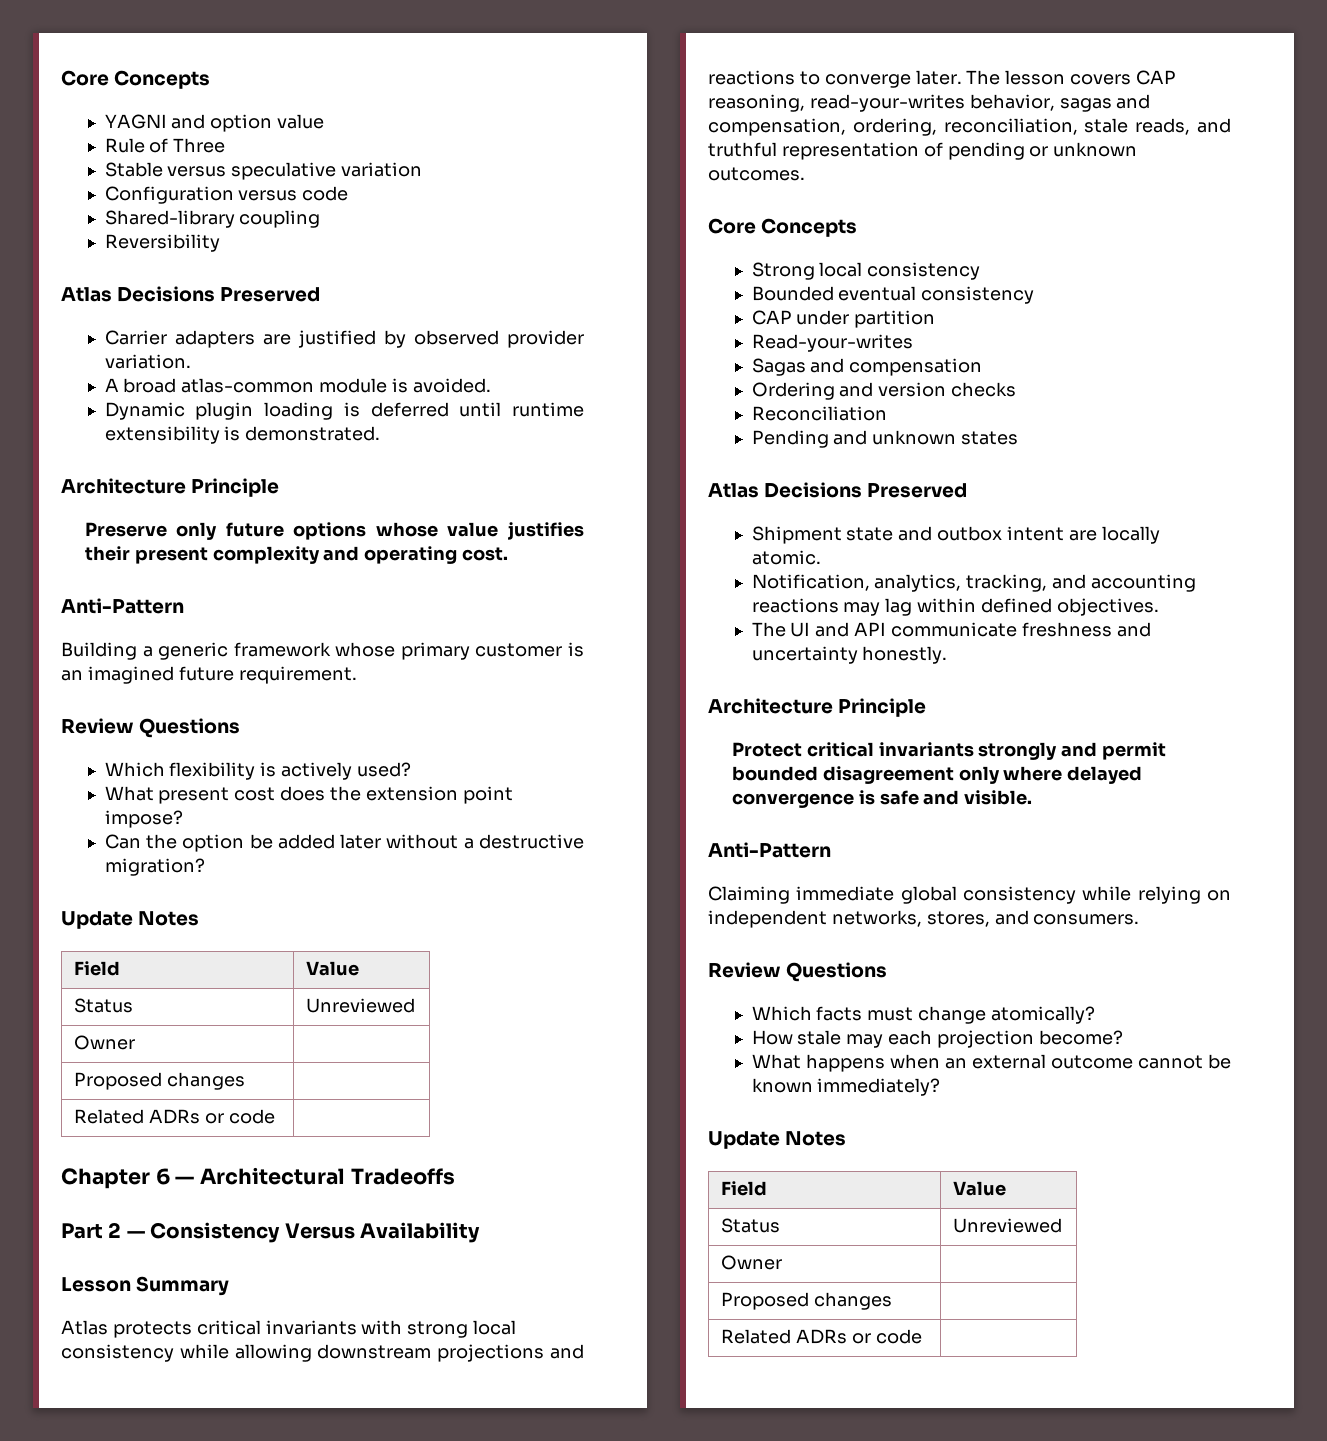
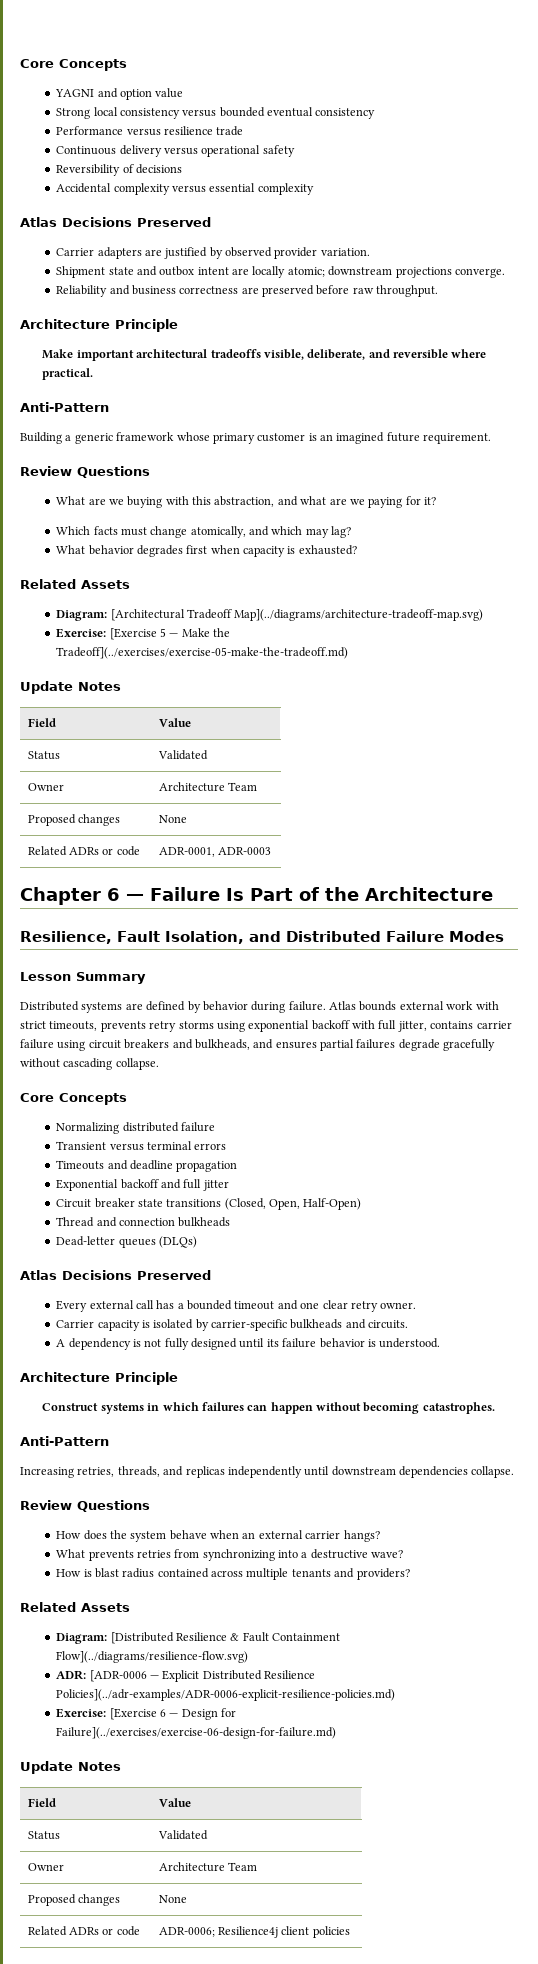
[104,138,226,153] [104,162,423,180] [104,186,349,204] [104,210,321,228] [104,234,220,252] Rule of Three // Stable versus speculative variation // Configuration versus code // Shared-library coupling // Reversibility -> [56,107,376,119] [56,126,244,136] [56,145,295,157] [56,164,182,176] [56,183,314,195] Strong local consistency versus bounded eventual consistency // Performance versus resilience trade // Continuous delivery versus operational safety // Reversibility of decisions // Accidental complexity versus essential complexity
[104,378,491,393] [104,402,584,420] [104,426,381,444] [61,478,280,497] [84,522,584,540] [84,546,509,564] A broad atlas-common module is avoided. // Dynamic plugin loading is deferred until runtime extensibility is demonstrated. // Architecture Principle // Preserve only future options whose value justifies their present complexity and operating cost. -> [56,266,505,278] [56,285,439,297] [20,319,178,332] [42,349,487,361] [42,368,94,380] Shipment state and outbox intent are locally atomic; downstream projections converge. // Reliability and business correctness are preserved before raw throughput. // Architecture Principle // Make important architectural tradeoffs visible, deliberate, and reversible where practical.
[104,762,412,780] [104,786,513,804] [104,810,183,828] [104,834,584,852] [104,858,205,876] [61,911,200,929] [74,961,121,976] [306,961,360,976] [74,998,134,1013] [306,998,416,1013] [74,1035,136,1050] [74,1072,246,1090] [74,1109,275,1124] Which flexibility is actively used? // What present cost does the extension point impose? // Can the option be added later without a destructive migration? // Update Notes // Field | Value // Status | Unreviewed // Owner | // Proposed changes | // Related ADRs or code | -> [56,496,437,508] [56,526,352,538] [56,545,357,557] [20,579,130,589] [56,609,484,621] [56,628,231,640] [56,647,349,659] [20,681,121,694] [27,718,56,727] [158,718,191,727] [27,751,60,760] [157,750,208,760] [27,783,64,791] [158,782,257,792] [27,814,120,826] [158,815,187,823] [27,846,140,856] [158,847,271,857] What are we buying with this abstraction, and what are we paying for it? // Which facts must change atomically, and which may lag? // What behavior degrades first when capacity is exhausted? // Related Assets // Diagram: [Architectural Tradeoff Map](../diagrams/architecture-tradeoff-map.svg) // Exercise: [Exercise 5 — Make the Tradeoff](../exercises/exercise-05-make-the-tradeoff.md) // Update Notes // Field | Value // Status | Validated // Owner | Architecture Team // Proposed changes | None // Related ADRs or code | ADR-0001, ADR-0003
[200,1167,455,1185] [61,1222,480,1243] [61,1276,230,1296] [61,1320,517,1338] [61,1344,584,1362] [708,70,1177,88] [708,94,1151,112] [708,118,1231,136] [708,142,1138,160] [708,167,805,181] [708,218,858,237] [751,262,981,280] [751,286,1035,304] [751,310,936,328] [751,334,913,352] [751,358,983,376] [751,382,1017,400] [751,406,887,421] [751,430,1019,448] [708,482,968,498] [751,526,1160,544] [751,550,821,565] [751,574,1197,592] [751,598,1159,616] [751,622,1151,637] [751,646,948,664] [708,698,927,717] [731,742,1167,760] [731,766,1143,784] [731,790,1033,808] [708,842,831,858] [708,886,1231,904] [708,910,1140,928] [708,962,888,982] [751,1006,1096,1024] [751,1030,1123,1048] [751,1054,1231,1072] [751,1078,941,1096] [708,1131,847,1149] [721,1181,768,1196] [953,1181,1007,1196] [721,1218,781,1233] [953,1218,1063,1233] [721,1255,783,1270] [721,1292,893,1310] [721,1329,922,1344] Architectural Tradeoffs // Part 2 — Consistency Versus Availability // Lesson Summary // Atlas protects critical invariants with strong local consistency while allowing downstream projections and reactions to converge later. The lesson covers CAP reasoning, read-your-writes behavior, sagas and compensation, ordering, reconciliation, stale reads, and truthful representation of pending or unknown outcomes. // Core Concepts // Strong local consistency // Bounded eventual consistency // CAP under partition // Read-your-writes // Sagas and compensation // Ordering and version checks // Reconciliation // Pending and unknown states // Atlas Decisions Preserved // Shipment state and outbox intent are locally atomic. // Notification, analytics, tracking, and accounting reactions may lag within defined objectives. // The UI and API communicate freshness and uncertainty honestly. // Architecture Principle // Protect critical invariants strongly and permit bounded disagreement only where delayed convergence is safe and visible. // Anti-Pattern // Claiming immediate global consistency while relying on independent networks, stores, and consumers. // Review Questions // Which facts must change atomically? // How stale may each projection become? // What happens when an external outcome cannot be known immediately? // Update Notes // Field | Value // Status | Unreviewed // Owner | // Proposed changes | // Related ADRs or code | -> [150,887,493,901] [20,931,504,944] [20,972,146,984] [20,1001,499,1013] [20,1020,512,1032] [20,1039,496,1051] [20,1058,159,1070] [20,1093,127,1105] [56,1122,215,1134] [56,1141,227,1151] [56,1160,238,1172] [56,1179,229,1191] [56,1198,362,1210] [56,1217,231,1227] [56,1236,197,1248] [20,1270,211,1280] [56,1300,417,1312] [56,1319,409,1331] [56,1338,441,1350] [20,1372,178,1385] [42,1402,495,1414] [20,1436,109,1446] [20,1466,515,1478] [20,1500,150,1512] [56,1530,380,1542] [56,1549,404,1561] [56,1568,410,1580] [20,1602,130,1612] [56,1632,341,1644] [56,1651,249,1663] [56,1670,316,1682] [56,1689,396,1701] [56,1708,237,1720] [56,1727,337,1739] [20,1761,121,1774] [27,1798,56,1807] [158,1798,191,1807] [27,1831,60,1840] [157,1830,208,1840] [27,1863,64,1871] [158,1862,257,1872] [27,1894,120,1906] [158,1895,187,1903] [27,1926,140,1936] [158,1926,350,1938] Failure Is Part of the Architecture // Resilience, Fault Isolation, and Distributed Failure Modes // Lesson Summary // Distributed systems are defined by behavior during failure. Atlas bounds external work with strict timeouts, prevents retry storms using exponential backoff with full jitter, contains carrier failure using circuit breakers and bulkheads, and ensures partial failures degrade gracefully without cascading collapse. // Core Concepts // Normalizing distributed failure // Transient versus terminal errors // Timeouts and deadline propagation // Exponential backoff and full jitter // Circuit breaker state transitions (Closed, Open, Half-Open) // Thread and connection bulkheads // Dead-letter queues (DLQs) // Atlas Decisions Preserved // Every external call has a bounded timeout and one clear retry owner. // Carrier capacity is isolated by carrier-specific bulkheads and circuits. // A dependency is not fully designed until its failure behavior is understood. // Architecture Principle // Construct systems in which failures can happen without becoming catastrophes. // Anti-Pattern // Increasing retries, threads, and replicas independently until downstream dependencies collapse. // Review Questions // How does the system behave when an external carrier hangs? // What prevents retries from synchronizing into a destructive wave? // How is blast radius contained across multiple tenants and providers? // Related Assets // Diagram: [Distributed Resilience & Fault Containment Flow](../diagrams/resilience-flow.svg) // ADR: [ADR-0006 — Explicit Distributed Resilience Policies](../adr-examples/ADR-0006-explicit-resilience-policies.md) // Exercise: [Exercise 6 — Design for Failure](../exercises/exercise-06-design-for-failure.md) // Update Notes // Field | Value // Status | Validated // Owner | Architecture Team // Proposed changes | None // Related ADRs or code | ADR-0006; Resilience4j client policies

